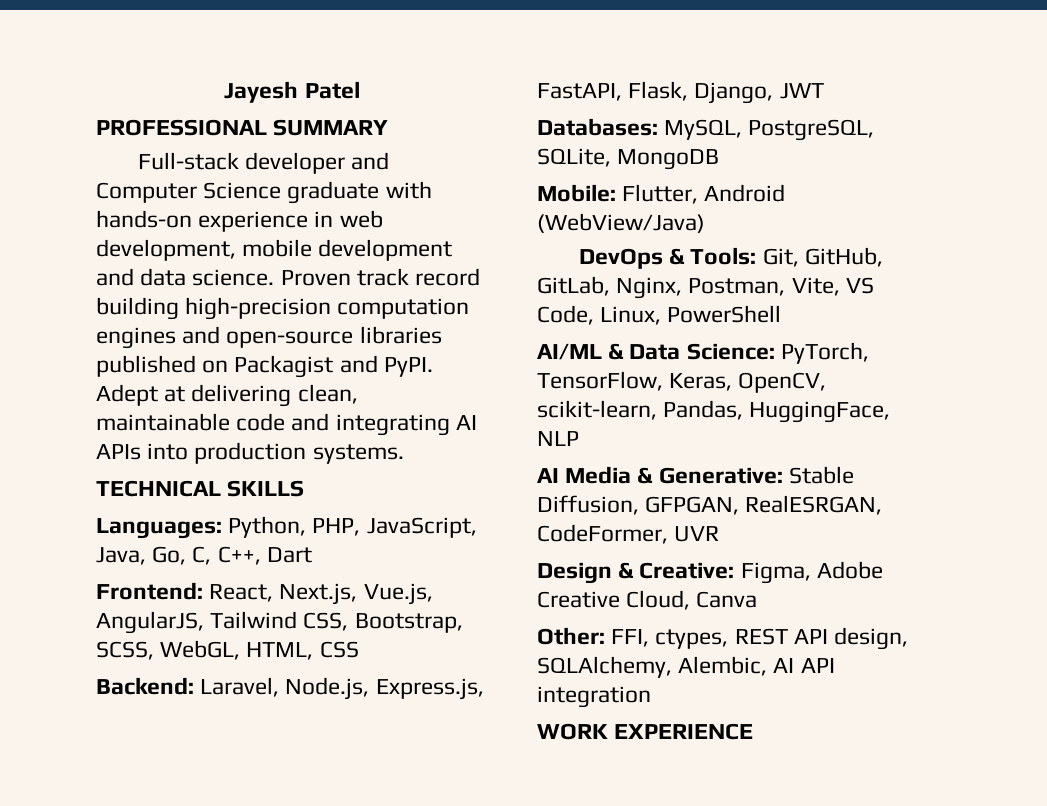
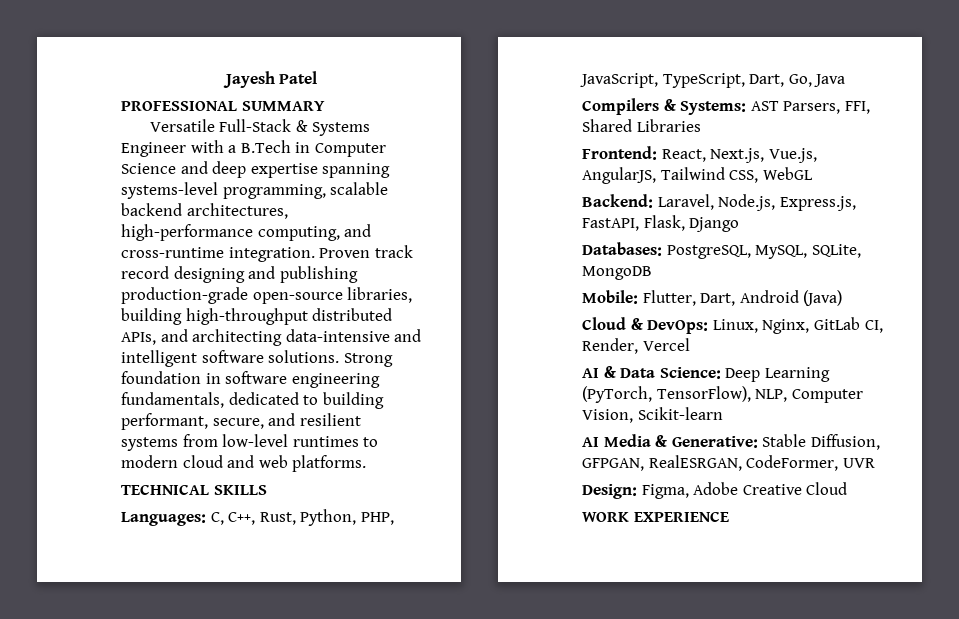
[137,152,390,174] [96,181,432,204] [96,210,383,232] [96,239,453,261] [96,268,481,286] [96,297,470,320] [96,326,442,349] [96,355,433,378] [96,384,358,407] [96,413,477,436] [96,442,404,464] [96,480,305,497] [96,516,477,539] [96,546,312,565] Full-stack developer and Computer Science graduate with hands-on experience in web development, mobile development and data science. Proven track record building high-precision computation engines and open-source libraries published on Packagist and PyPI. Adept at delivering clean, maintainable code and integrating AI APIs into production systems. // TECHNICAL SKILLS // Languages: Python, PHP, JavaScript, Java, Go, C, C++, Dart -> [149,119,370,136] [121,140,386,157] [121,161,391,178] [121,182,389,199] [121,203,288,219] [121,224,372,241] [121,245,413,262] [121,266,358,283] [121,287,413,304] [121,308,393,325] [121,329,422,346] [121,350,393,367] [121,371,380,388] [121,392,384,409] [121,413,361,430] [121,434,379,451] [121,455,367,472] [121,484,267,495] [121,509,394,526] [580,73,846,88] [582,98,870,115] [582,119,701,132] Versatile Full-Stack & Systems Engineer with a B.Tech in Computer Science and deep expertise spanning systems-level programming, scalable backend architectures, high-performance computing, and cross-runtime integration. Proven track record designing and publishing production-grade open-source libraries, building high-throughput distributed APIs, and architecting data-intensive and intelligent software solutions. Strong foundation in software engineering fundamentals, dedicated to building performant, secure, and resilient systems from low-level runtimes to modern cloud and web platforms. // TECHNICAL SKILLS // Languages: C, C++, Rust, Python, PHP, JavaScript, TypeScript, Dart, Go, Java // Compilers & Systems: AST Parsers, FFI, Shared Libraries
[354,613,463,633] [96,640,359,660] Bootstrap, SCSS, WebGL, HTML, CSS -> [762,167,813,180] WebGL
[694,82,824,104] Django, JWT -> [689,217,740,232] Django
[664,119,875,141] MySQL, PostgreSQL, -> [666,245,808,259] PostgreSQL, MySQL,
[704,184,786,202] [537,213,705,233] [578,247,883,269] [537,276,874,299] [537,305,782,325] [537,342,869,364] [537,371,827,393] [537,400,891,423] [537,431,579,446] Android (WebView/Java) // DevOps & Tools: Git, GitHub, GitLab, Nginx, Postman, Vite, VS Code, Linux, PowerShell // AI/ML & Data Science: PyTorch, TensorFlow, Keras, OpenCV, scikit-learn, Pandas, HuggingFace, NLP -> [700,290,843,306] [582,317,883,334] [582,338,690,354] [582,366,830,382] [582,386,863,403] [582,407,723,423] Dart, Android (Java) // Cloud & DevOps: Linux, Nginx, GitLab CI, Render, Vercel // AI & Data Science: Deep Learning (PyTorch, TensorFlow), NLP, Computer Vision, Scikit-learn
[537,561,883,584] [537,590,758,610] [537,627,909,650] [537,656,835,678] [537,686,651,708] Design & Creative: Figma, Adobe Creative Cloud, Canva // Other: FFI, ctypes, REST API design, SQLAlchemy, Alembic, AI API integration -> [582,482,848,499] Design: Figma, Adobe Creative Cloud

